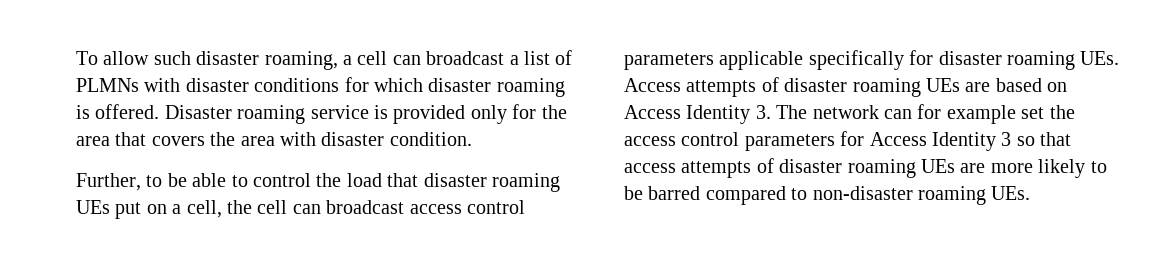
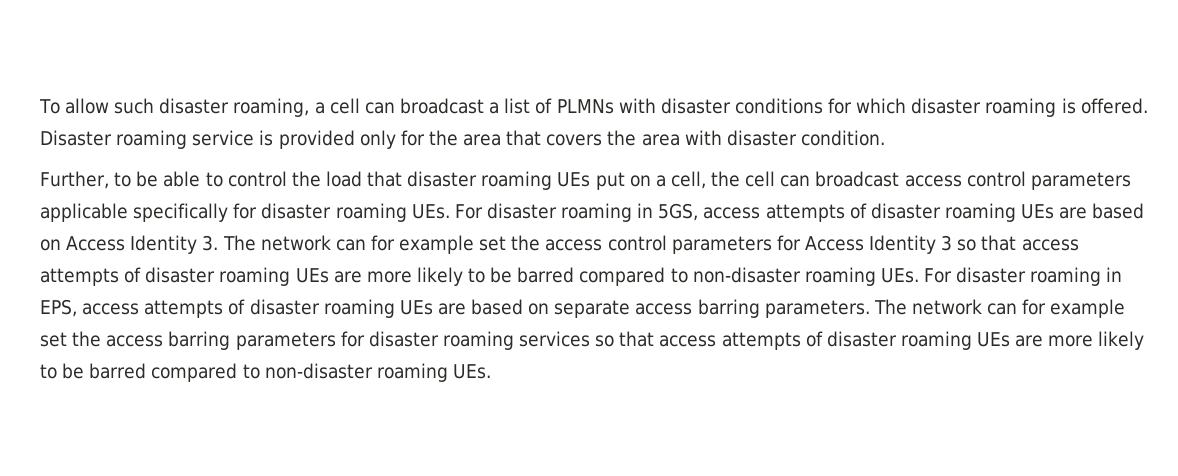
[624,78,681,92] Access -> [454,203,761,222] For disaster roaming in 5GS, access
(1031, 193) none -> [924,267,1123,286] [40,299,1126,318] [40,331,1145,350] [40,363,491,382] For disaster roaming in EPS, access attempts of disaster roaming UEs are based on separate access barring parameters. The network can for example set the access barring parameters for disaster roaming services so that access attempts of disaster roaming UEs are more likely to be barred compared to non-disaster roaming UEs.

